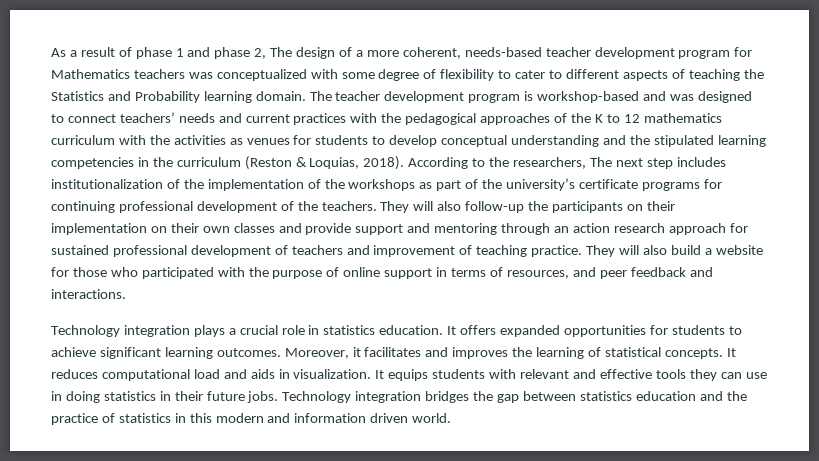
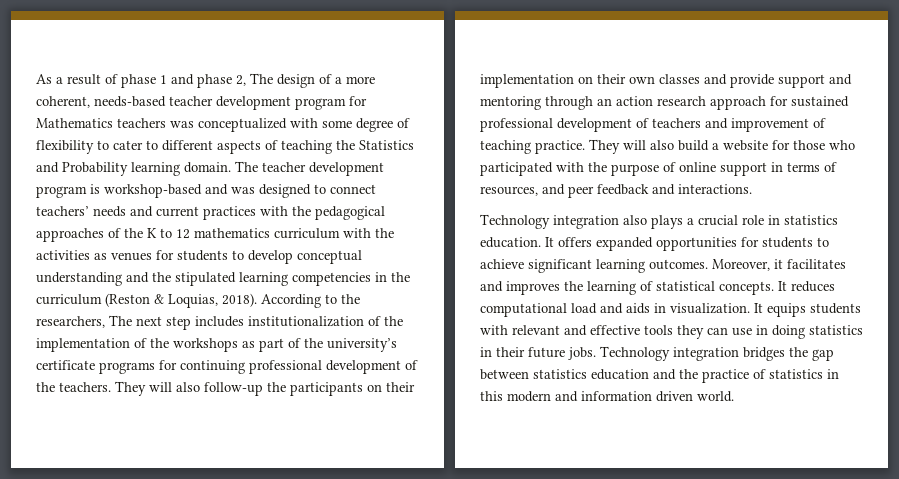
(190, 331) none -> [623,215,647,225] also

